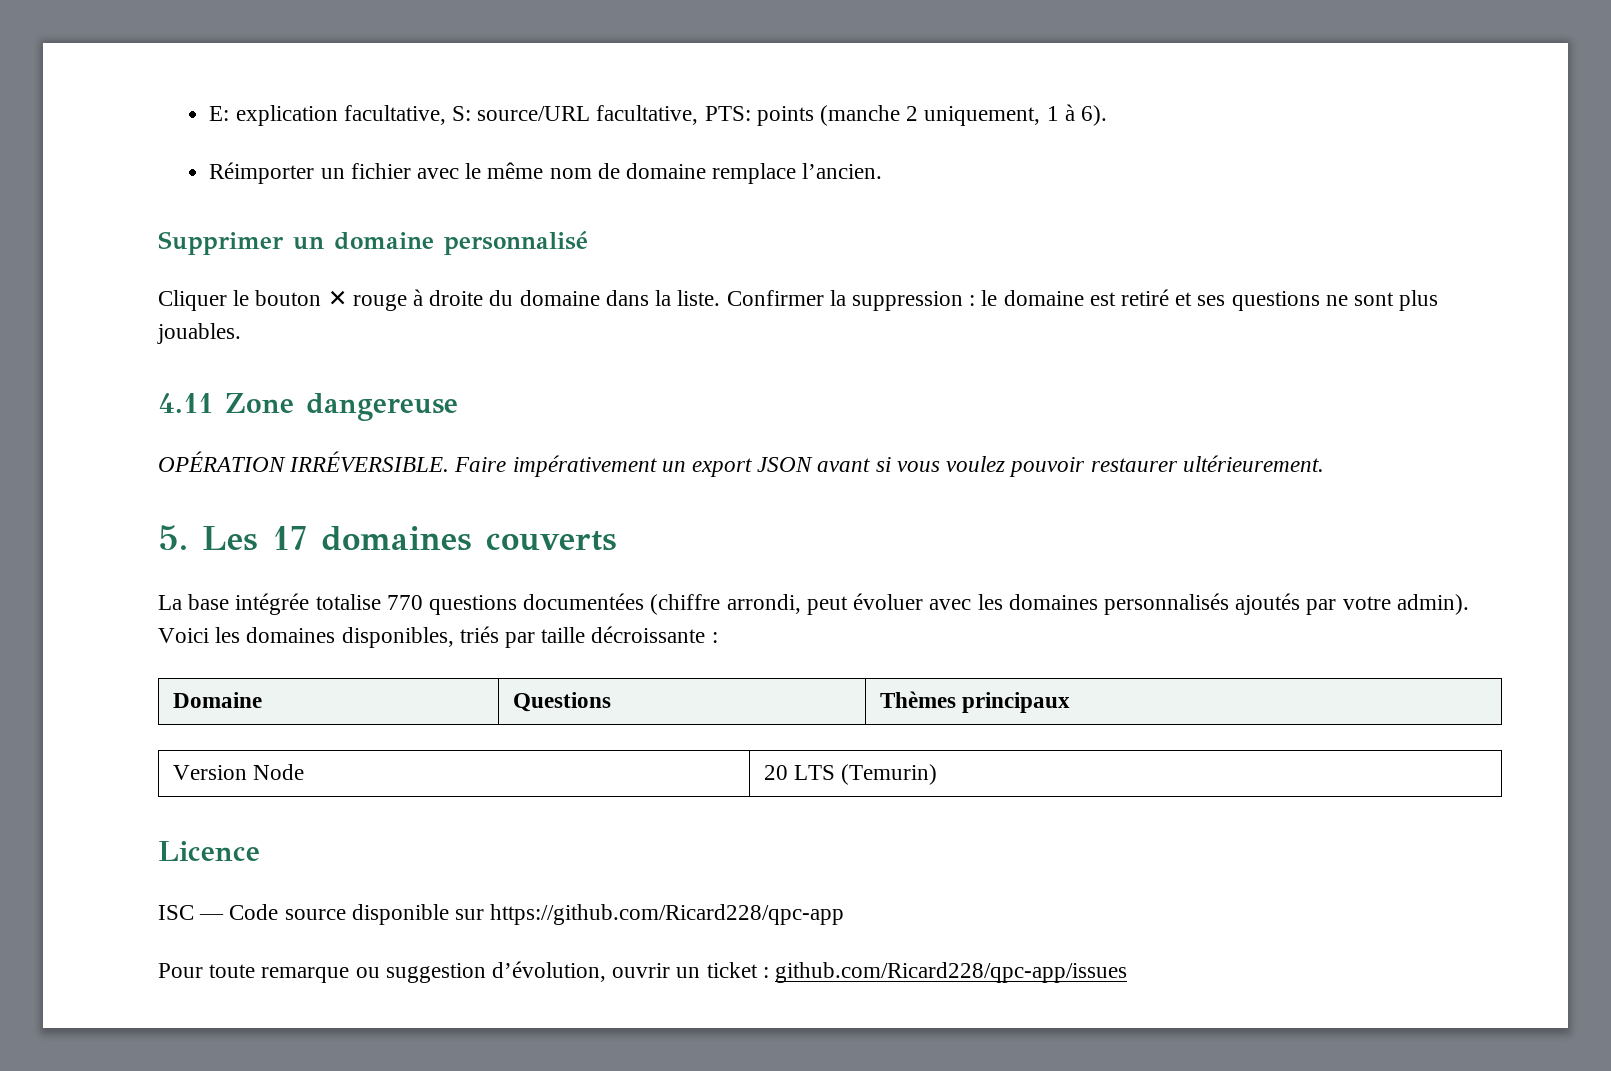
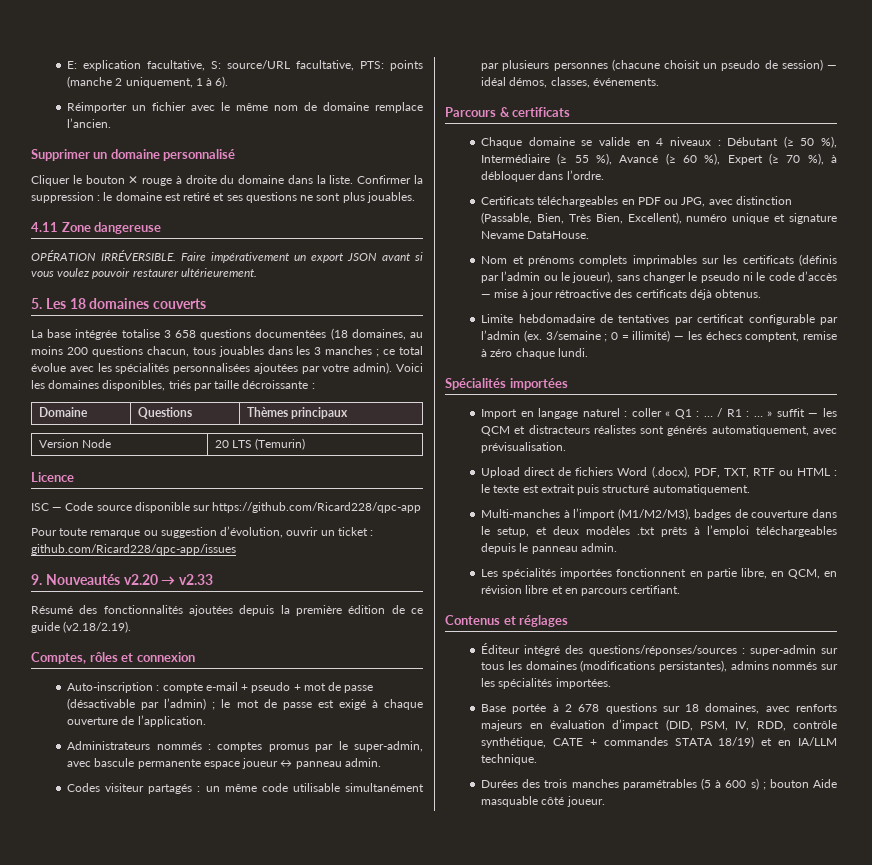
[272,526,307,550] 17 -> [69,298,86,309] 18
[386,593,1301,615] 770 questions documentées (chiffre arrondi, peut évoluer avec les domaines personnalisés ajoutés -> [163,328,423,340] [31,346,424,357] [31,363,298,374] 3 658 questions documentées (18 domaines, au moins 200 questions chacun, tous jouables dans les 3 manches ; ce total évolue avec les spécialités personnalisées ajoutées
(1128, 972) none -> [31,574,214,585] [31,605,423,616] [31,621,132,633] [31,652,195,664] [67,682,374,693] [67,698,423,710] [67,715,206,727] [67,741,423,752] [67,758,381,769] [67,783,424,794] [481,59,837,71] [481,77,659,88] [445,107,571,117] [481,136,837,148] [481,153,837,165] [481,170,604,182] [481,196,792,207] [481,212,837,224] [481,231,590,239] [481,254,837,266] [481,271,837,283] [481,289,762,300] [481,314,838,325] [481,330,837,342] [481,348,588,359] [445,378,568,390] [481,408,837,419] [481,425,837,436] [481,442,567,453] [481,466,837,478] [481,484,750,495] [481,508,837,520] [481,525,837,537] [481,543,617,554] [481,568,837,579] [481,585,681,596] [445,615,569,627] [481,643,838,656] [481,660,838,672] [481,678,611,689] [481,703,837,714] [481,719,837,731] [481,736,837,748] [481,754,538,765] [481,778,838,790] [481,796,605,807] // 9. Nouveautés v2.20 → v2.33 // Résumé des fonctionnalités ajoutées depuis la première édition de ce guide (v2.18/2.19). // Comptes, rôles et connexion // Auto-inscription : compte e-mail + pseudo + mot de passe (désactivable par l’admin) ; le mot de passe est exigé à chaque ouverture de l’application. // Administrateurs nommés : comptes promus par le super-admin, avec bascule permanente espace joueur ↔ panneau admin. // Codes visiteur partagés : un même code utilisable simultanément par plusieurs personnes (chacune choisit un pseudo de session) — idéal démos, classes, événements. // Parcours & certificats // Chaque domaine se valide en 4 niveaux : Débutant (≥ 50 %), Intermédiaire (≥ 55 %), Avancé (≥ 60 %), Expert (≥ 70 %), à débloquer dans l’ordre. // Certificats téléchargeables en PDF ou JPG, avec distinction (Passable, Bien, Très Bien, Excellent), numéro unique et signature Nevame DataHouse. // Nom et prénoms complets imprimables sur les certificats (définis par l’admin ou le joueur), sans changer le pseudo ni le code d’accès — mise à jour rétroactive des certificats déjà obtenus. // Limite hebdomadaire de tentatives par certificat configurable par l’admin (ex. 3/semaine ; 0 = illimité) — les échecs comptent, remise à zéro chaque lundi. // Spécialités importées // Import en langage naturel : coller « Q1 : … / R1 : … » suffit — les QCM et distracteurs réalistes sont générés automatiquement, avec prévisualisation. // Upload direct de fichiers Word (.docx), PDF, TXT, RTF ou HTML : le texte est extrait puis structuré automatiquement. // Multi-manches à l’import (M1/M2/M3), badges de couverture dans le setup, et deux modèles .txt prêts à l’emploi téléchargeables depuis le panneau admin. // Les spécialités importées fonctionnent en partie libre, en QCM, en révision libre et en parcours certifiant. // Contenus et réglages // Éditeur intégré des questions/réponses/sources : super-admin sur tous les domaines (modifications persistantes), admins nommés sur les spécialités importées. // Base portée à 2 678 questions sur 18 domaines, avec renforts majeurs en évaluation d’impact (DID, PSM, IV, RDD, contrôle synthétique, CATE + commandes STATA 18/19) et en IA/LLM technique. // Durées des trois manches paramétrables (5 à 600 s) ; bouton Aide masquable côté joueur.

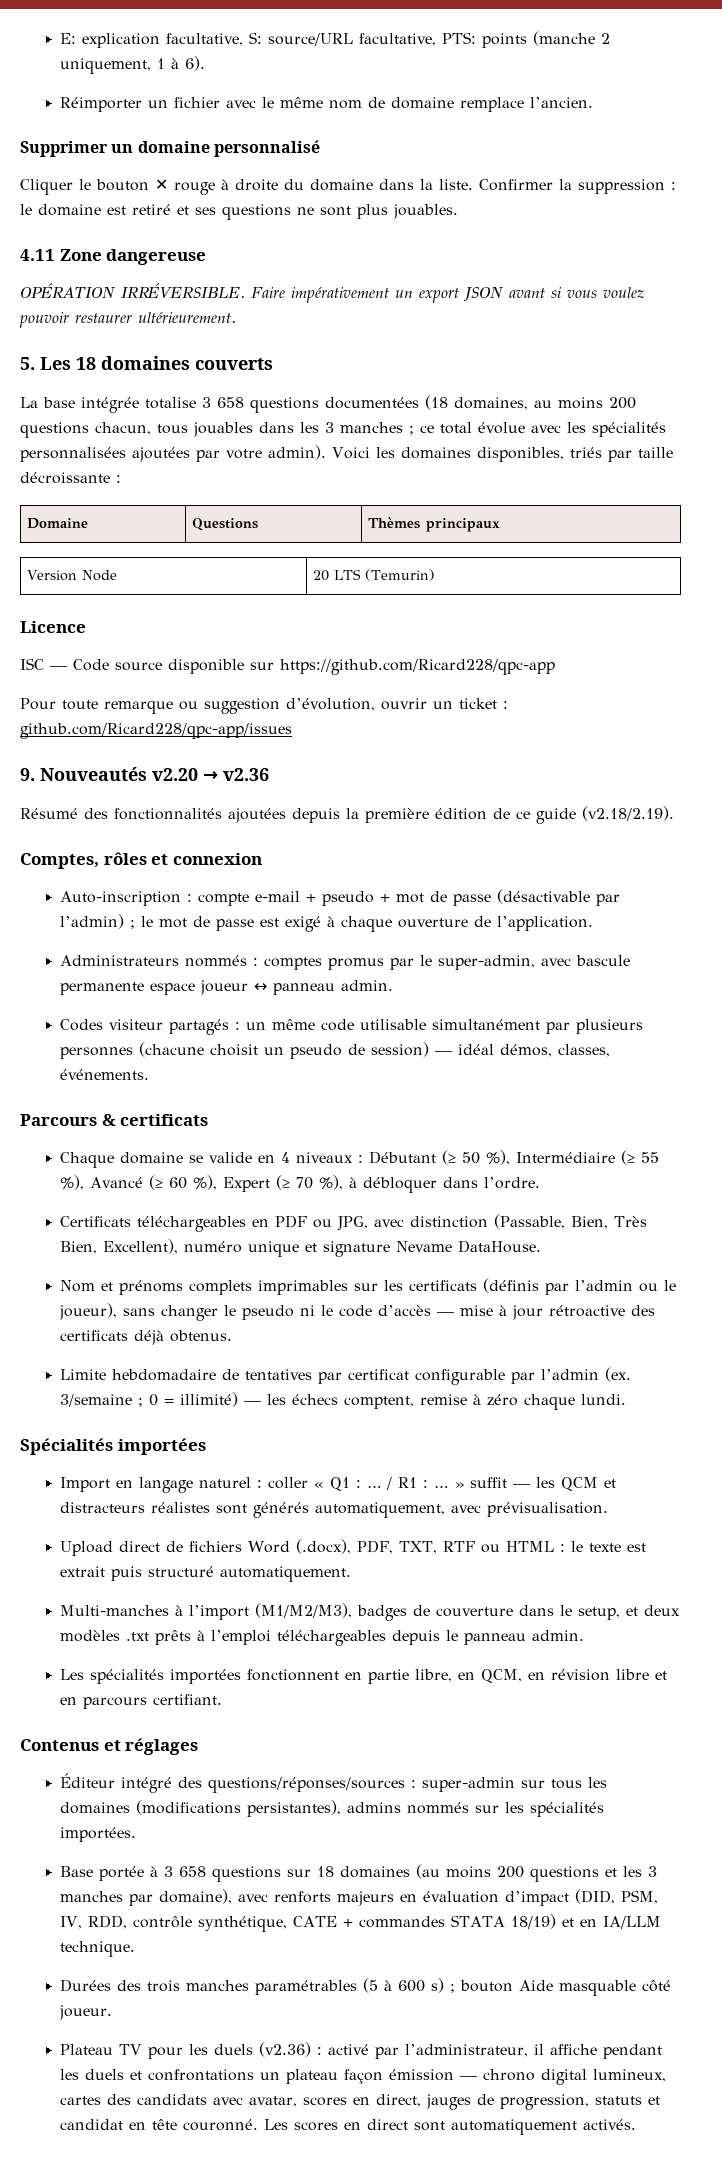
[179,574,214,585] v2.33 -> [223,768,269,781] v2.36
[564,704,600,712] 2 678 -> [164,1866,207,1877] 3 658
[705,703,760,714] domaines, -> [340,1864,658,1882] [60,1889,233,1906] domaines (au moins 200 questions et les 3 manches par domaine),
(605, 801) none -> [60,2042,663,2059] [60,2069,667,2085] [60,2094,661,2110] [60,2119,637,2135] // Plateau TV pour les duels (v2.36) : activé par l’administrateur, il affiche pendant les duels et confrontations un plateau façon émission — chrono digital lumineux, cartes des candidats avec avatar, scores en direct, jauges de progression, statuts et candidat en tête couronné. Les scores en direct sont automatiquement activés.

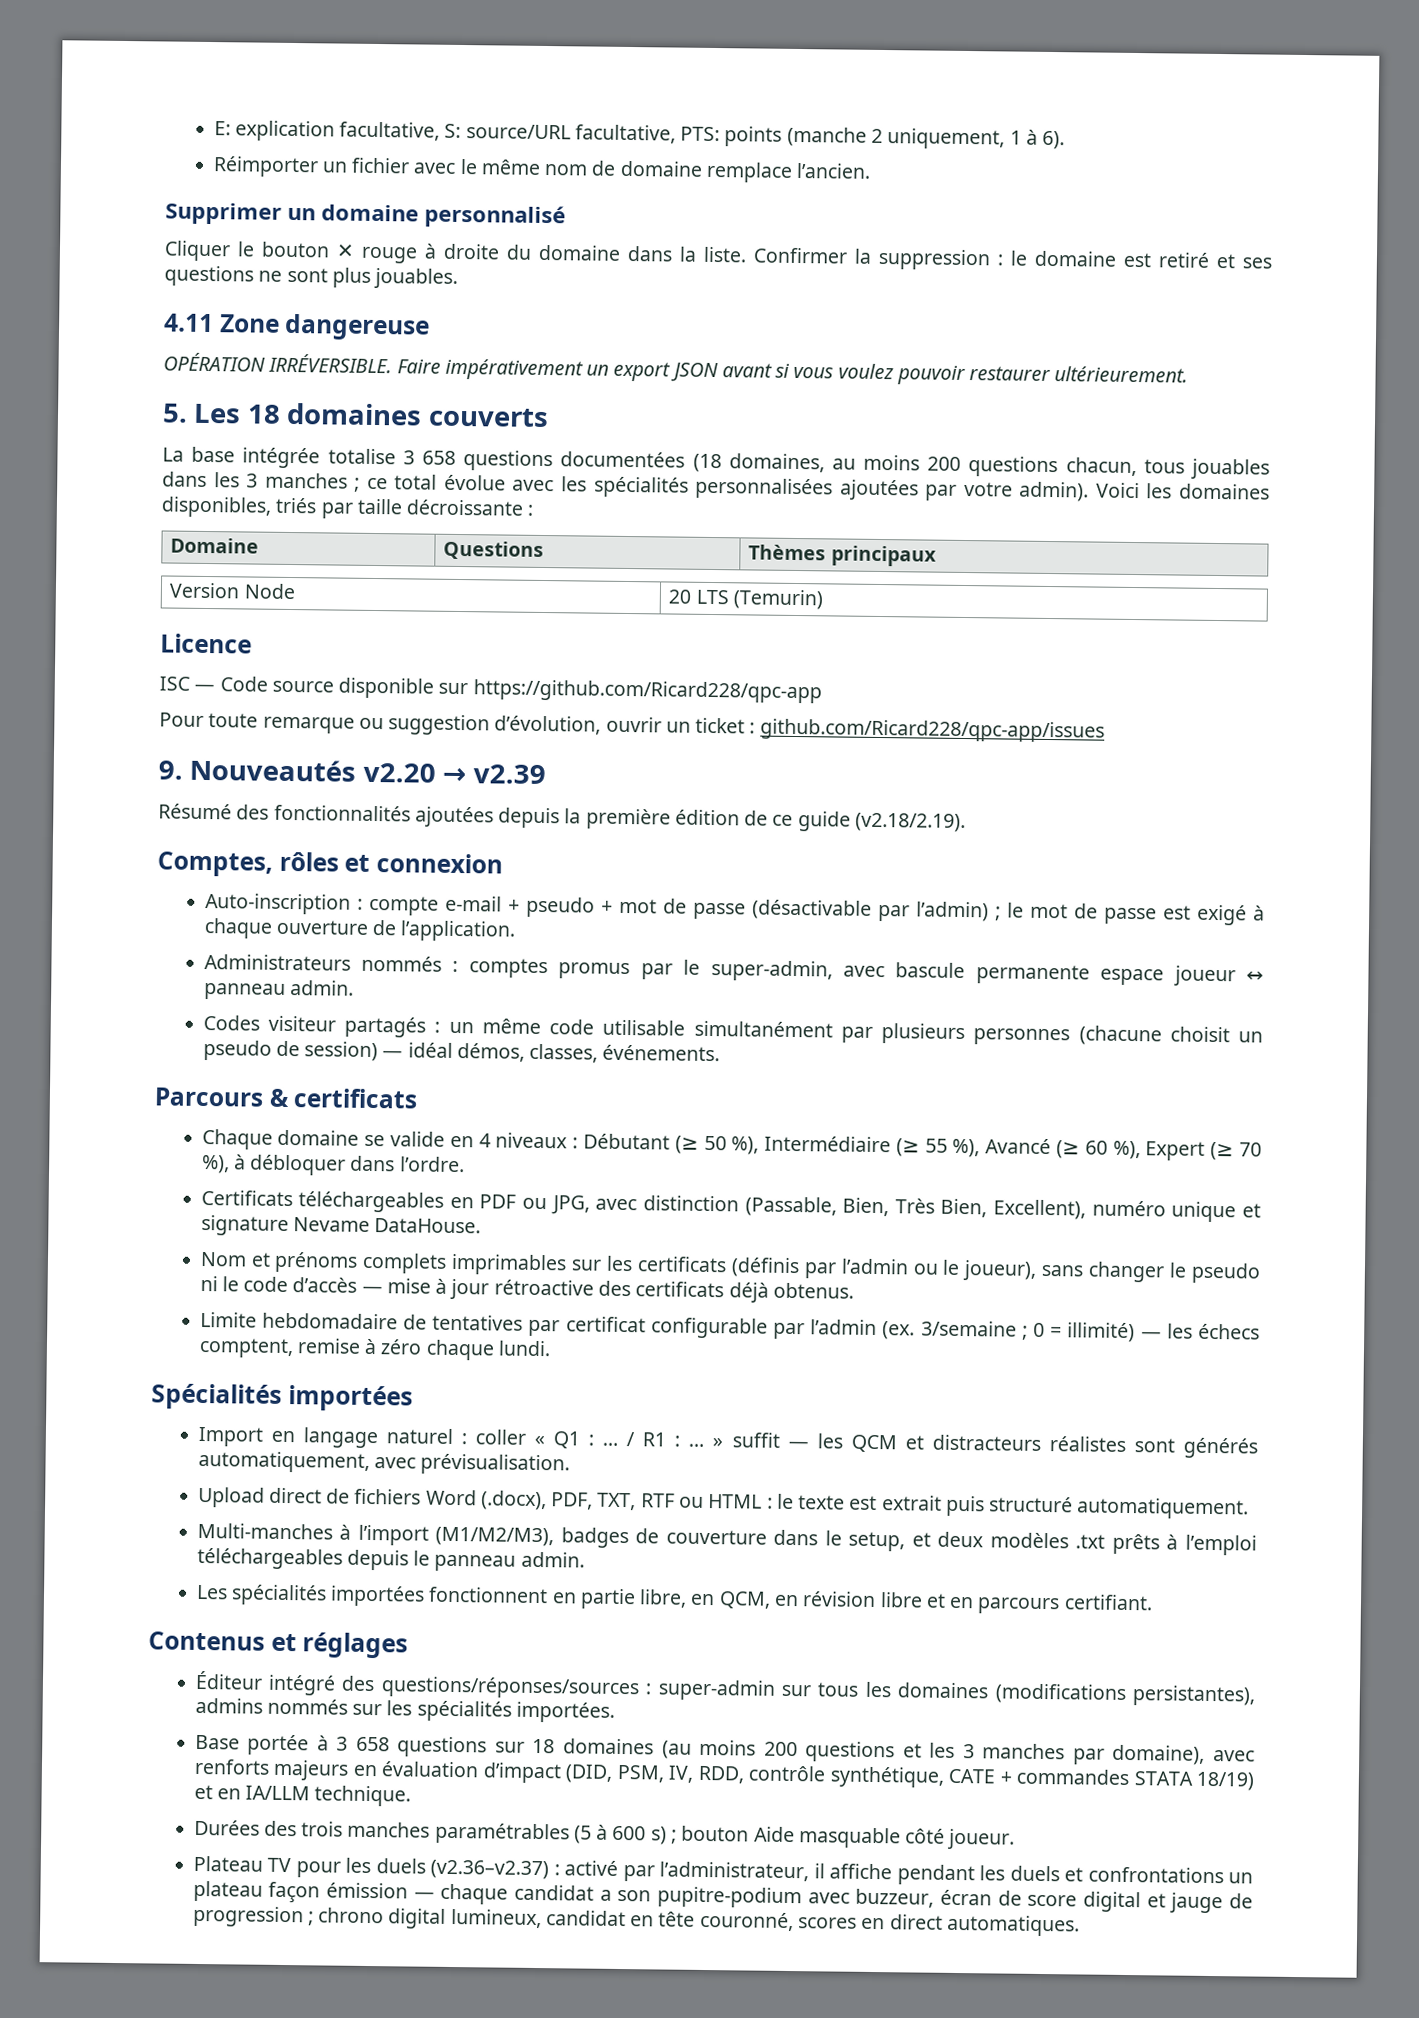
[223,768,269,781] v2.36 -> [472,764,546,785] v2.39
[259,2042,312,2057] (v2.36) -> [430,1859,550,1880] (v2.36–v2.37)
[483,2069,667,2085] [60,2094,661,2110] chrono digital lumineux, cartes des candidats avec avatar, scores en direct, jauges de progression, statuts et -> [440,1883,1253,1914] [192,1905,542,1929] chaque candidat a son pupitre-podium avec buzzeur, écran de score digital et jauge de progression ; chrono digital lumineux,
[183,2119,289,2131] couronné. Les -> [699,1911,794,1932] couronné,
[414,2119,637,2135] sont automatiquement activés. -> [946,1914,1080,1937] automatiques.

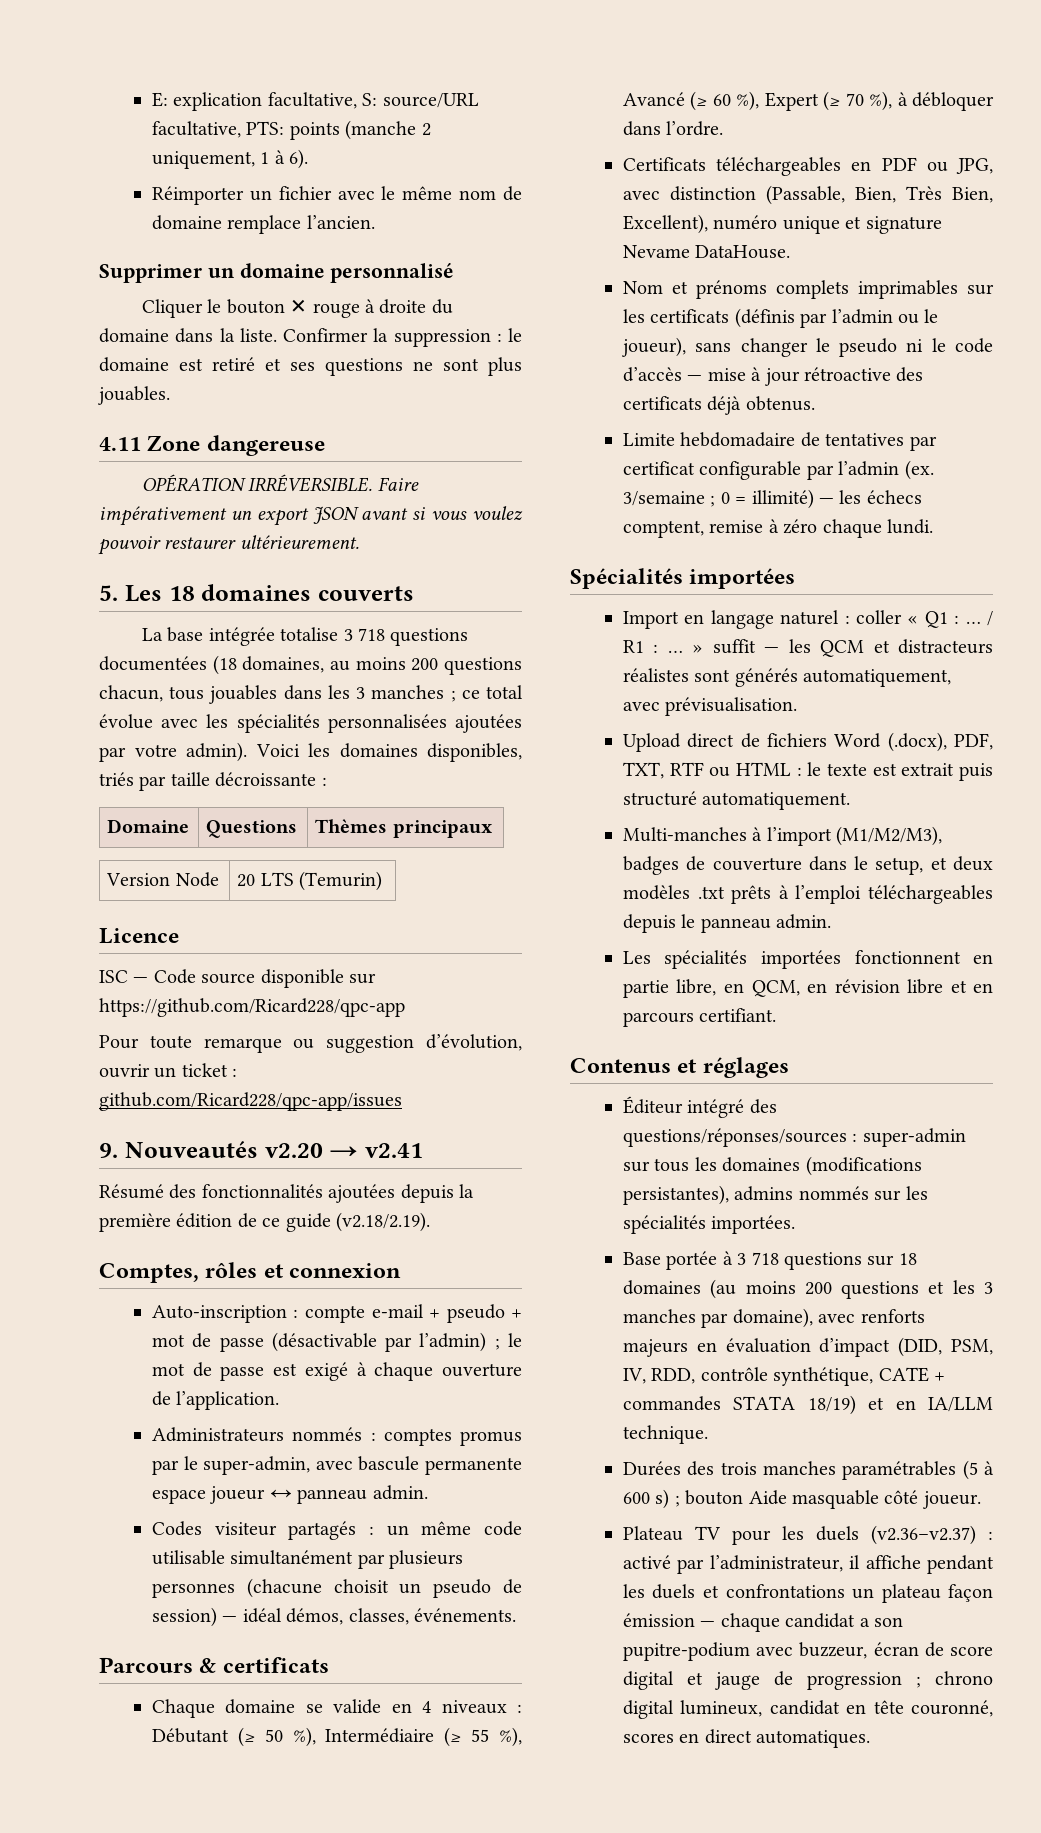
[421,450,456,465] 658 -> [358,628,386,641] 718
[472,764,546,785] v2.39 -> [365,1143,423,1158] v2.41
[355,1736,390,1752] 658 -> [751,1252,779,1265] 718

